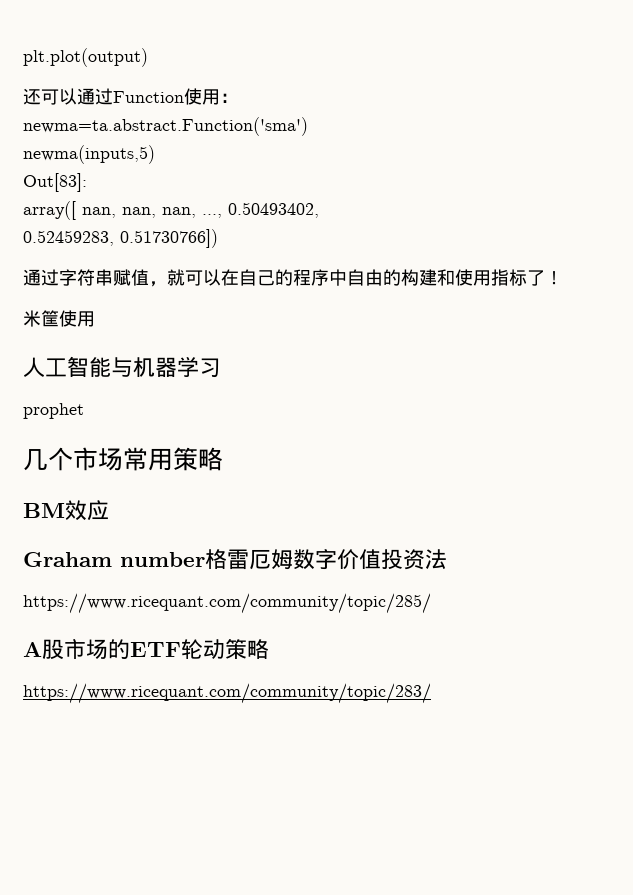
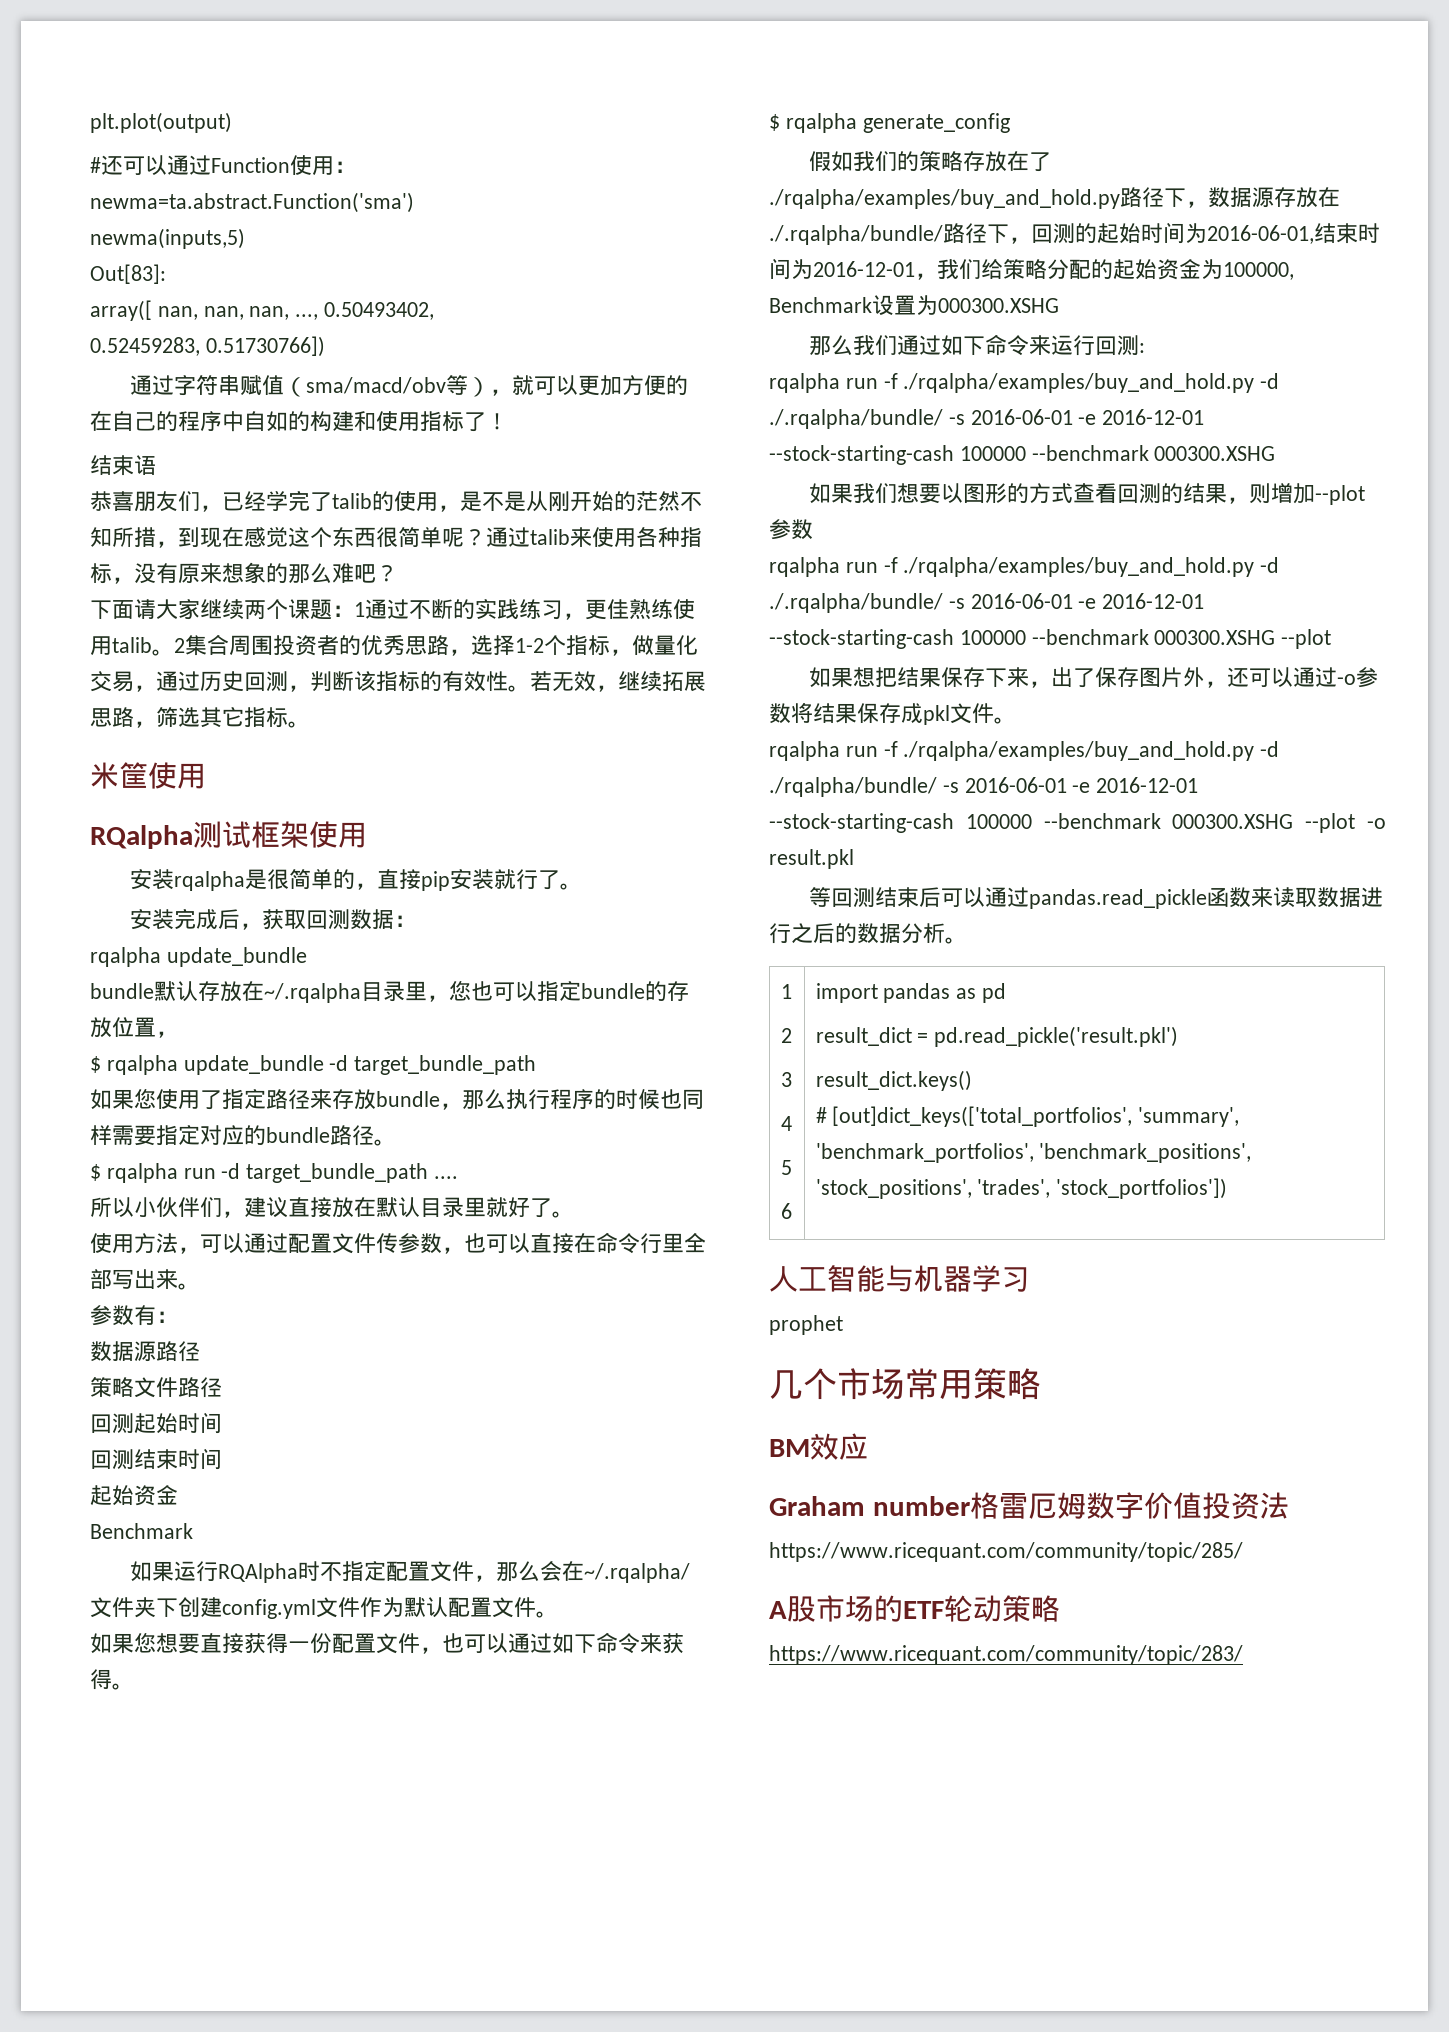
(148, 57) none -> [90,157,101,173] #
[149,269,221,287] ，就可以 -> [284,375,689,397] （sma/macd/obv等），就可以更加方便的
[365,269,383,286] 由 -> [266,411,288,432] 如
[23,310,95,327] 米筐使用 -> [90,455,156,476] [90,490,702,512] [90,527,702,548] [90,562,398,584] [90,599,695,620] [90,634,698,656] [90,671,706,692] [90,707,310,728] [90,762,206,789] [90,821,367,849] [130,869,583,891] [130,908,417,930] [90,947,307,967] [90,980,689,1003] [90,1017,178,1038] [90,1055,537,1075] [90,1088,704,1110] [90,1125,396,1146] [90,1163,459,1183] [90,1197,574,1218] [90,1232,706,1254] [90,1269,200,1290] [90,1305,178,1326] [90,1341,200,1362] [90,1377,222,1398] [90,1412,222,1434] [90,1448,222,1470] [90,1485,178,1506] [90,1523,193,1539] [130,1561,691,1583] [90,1597,558,1619] [90,1632,684,1654] [90,1669,134,1690] [769,113,1010,133] [809,151,1052,172] [769,187,1340,209] [769,222,1380,245] [769,258,1294,280] [769,295,1059,315] [809,334,1146,356] [769,373,1280,393] [769,409,1205,429] [769,445,1276,465] [809,483,1366,505] [769,519,813,540] [769,557,1280,577] [769,593,1205,613] [769,629,1332,649] [809,667,1379,688] [769,702,1016,725] [769,741,1280,761] [769,777,1199,797] [769,813,1386,833] [769,849,854,869] [809,887,1384,909] [769,923,967,944] [780,984,792,999] [780,1028,792,1043] [780,1072,792,1087] [780,1116,792,1131] [780,1160,792,1175] [780,1203,792,1219] [815,983,1007,1003] [815,1026,1179,1047] [815,1070,972,1091] [815,1106,1240,1127] [815,1143,1252,1163] [815,1178,1228,1199] 结束语 // 恭喜朋友们，已经学完了talib的使用，是不是从刚开始的茫然不知所措，到现在感觉这个东西很简单呢？通过talib来使用各种指标，没有原来想象的那么难吧？ // 下面请大家继续两个课题：1通过不断的实践练习，更佳熟练使用talib。2集合周围投资者的优秀思路，选择1-2个指标，做量化交易，通过历史回测，判断该指标的有效性。若无效，继续拓展思路，筛选其它指标。 // 米筐使用 // RQalpha测试框架使用 // 安装rqalpha是很简单的，直接pip安装就行了。 // 安装完成后，获取回测数据： // rqalpha update_bundle // bundle默认存放在~/.rqalpha目录里，您也可以指定bundle的存放位置， // $ rqalpha update_bundle -d target_bundle_path // 如果您使用了指定路径来存放bundle，那么执行程序的时候也同样需要指定对应的bundle路径。 // $ rqalpha run -d target_bundle_path .... // 所以小伙伴们，建议直接放在默认目录里就好了。 // 使用方法，可以通过配置文件传参数，也可以直接在命令行里全部写出来。 // 参数有： // 数据源路径 // 策略文件路径 // 回测起始时间 // 回测结束时间 // 起始资金 // Benchmark // 如果运行RQAlpha时不指定配置文件，那么会在~/.rqalpha/文件夹下创建config.yml文件作为默认配置文件。 // 如果您想要直接获得一份配置文件，也可以通过如下命令来获得。 // $ rqalpha generate_config // 假如我们的策略存放在了./rqalpha/examples/buy_and_hold.py路径下，数据源存放在./.rqalpha/bundle/路径下，回测的起始时间为2016-06-01,结束时间为2016-12-01，我们给策略分配的起始资金为100000, Benchmark设置为000300.XSHG // 那么我们通过如下命令来运行回测: // rqalpha run -f ./rqalpha/examples/buy_and_hold.py -d ./.rqalpha/bundle/ -s 2016-06-01 -e 2016-12-01 --stock-starting-cash 100000 --benchmark 000300.XSHG // 如果我们想要以图形的方式查看回测的结果，则增加--plot参数 // rqalpha run -f ./rqalpha/examples/buy_and_hold.py -d ./.rqalpha/bundle/ -s 2016-06-01 -e 2016-12-01 --stock-starting-cash 100000 --benchmark 000300.XSHG --plot // 如果想把结果保存下来，出了保存图片外，还可以通过-o参数将结果保存成pkl文件。 // rqalpha run -f ./rqalpha/examples/buy_and_hold.py -d ./rqalpha/bundle/ -s 2016-06-01 -e 2016-12-01 --stock-starting-cash 100000 --benchmark 000300.XSHG --plot -o result.pkl // 等回测结束后可以通过pandas.read_pickle函数来读取数据进行之后的数据分析。 // 1 // 2 // 3 // 4 // 5 // 6 | import pandas as pd // result_dict = pd.read_pickle('result.pkl') // result_dict.keys() // # [out]dict_keys(['total_portfolios', 'summary', 'benchmark_portfolios', 'benchmark_positions', 'stock_positions', 'trades', 'stock_portfolios'])

